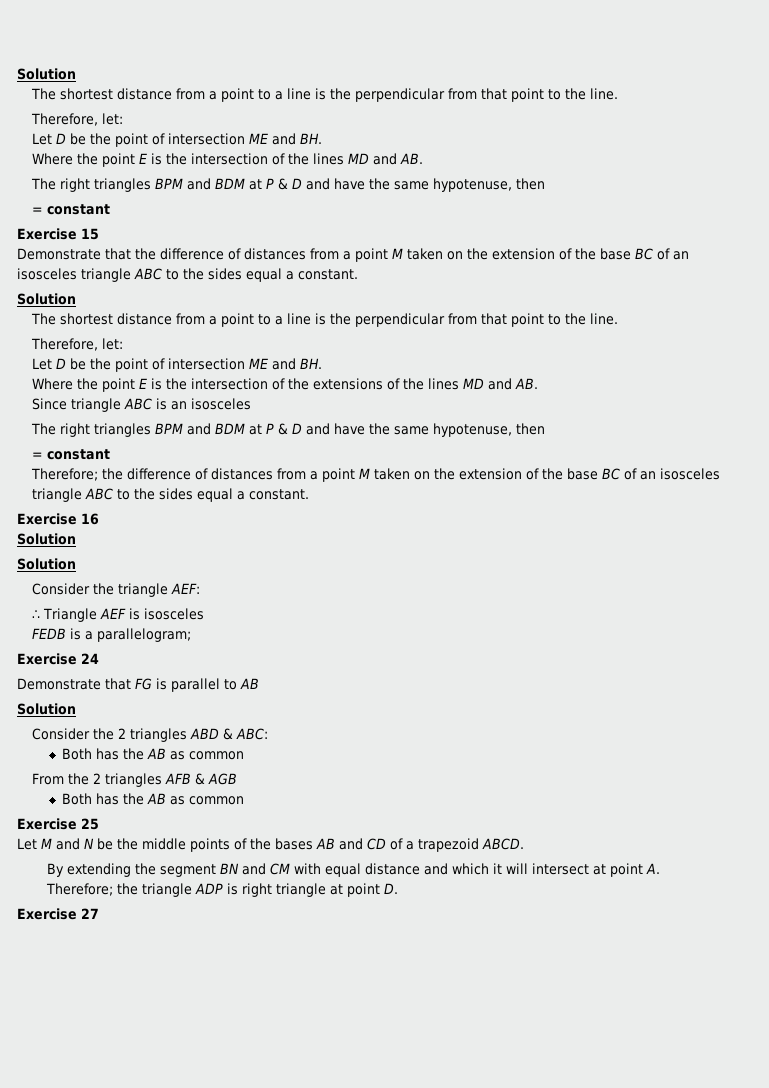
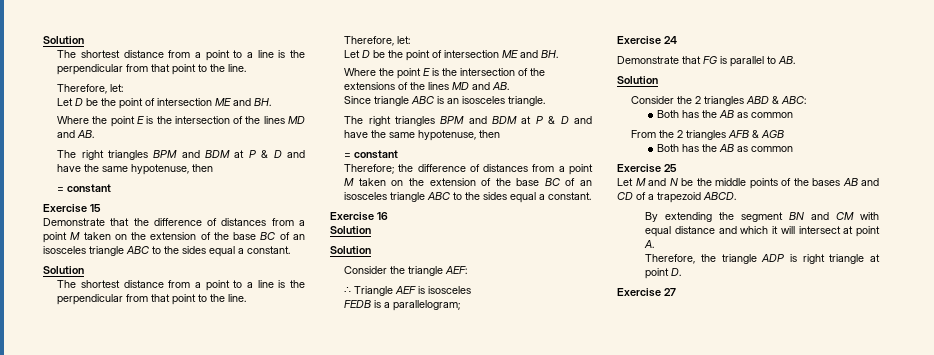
(251, 404) none -> [508,96,546,106] triangle.
[240,678,259,689] AB -> [778,56,795,64] AB.
[45,883,113,896] Therefore; -> [645,254,696,264] Therefore,

